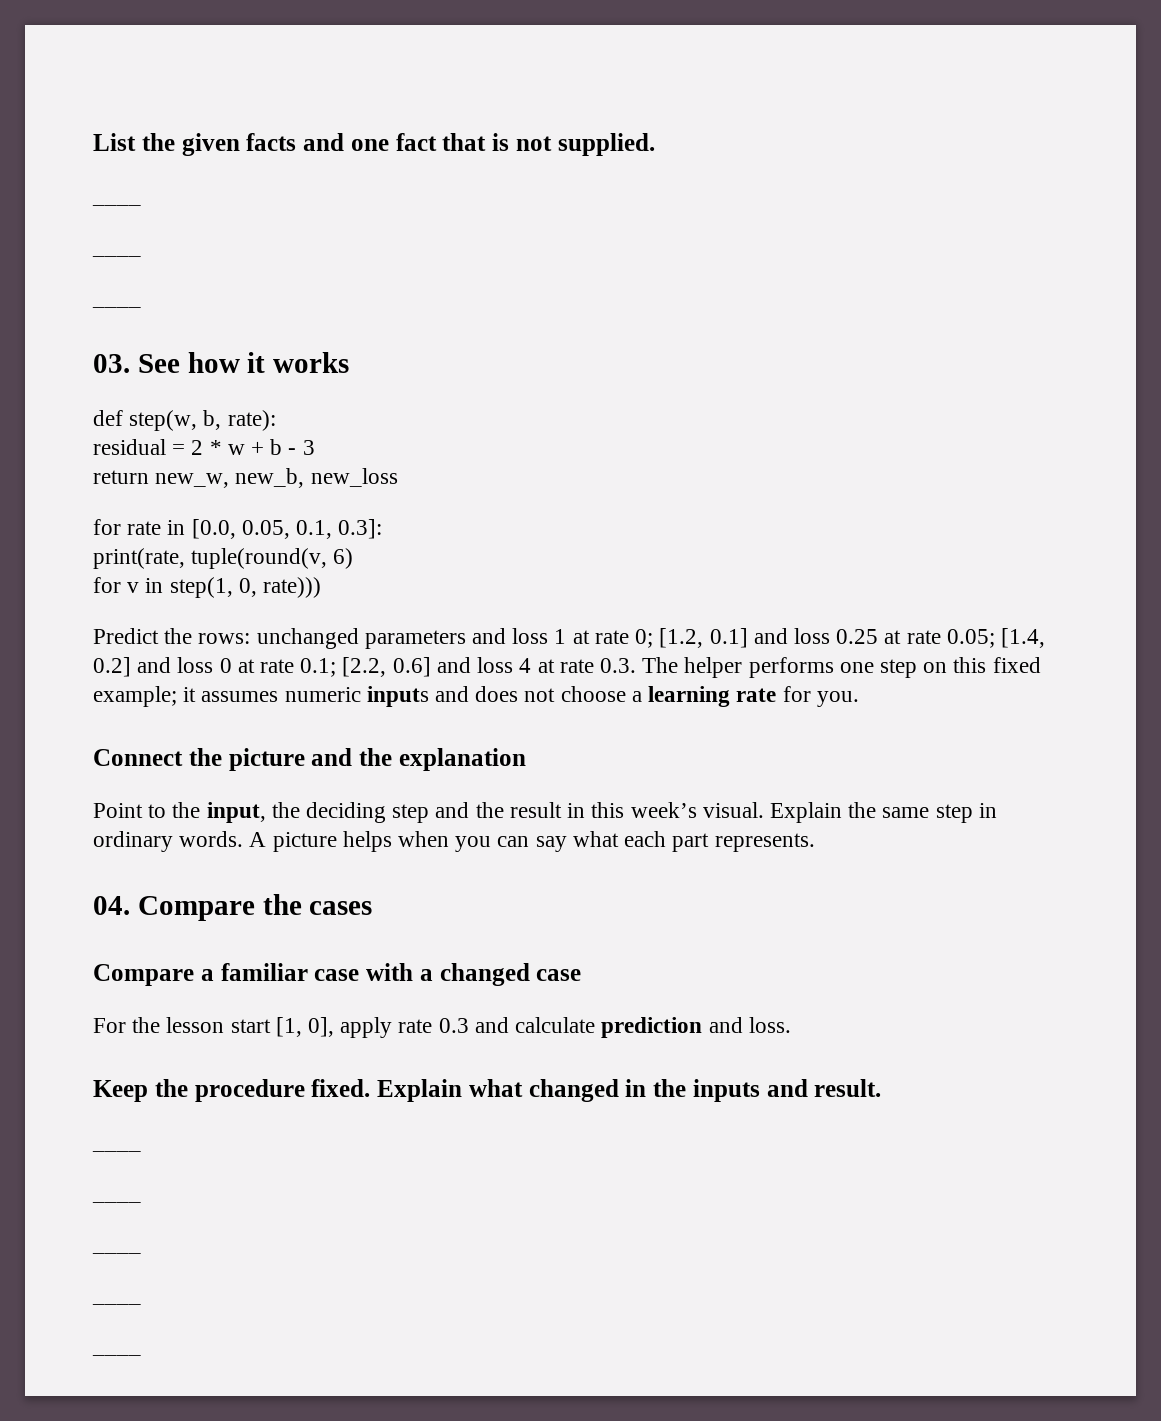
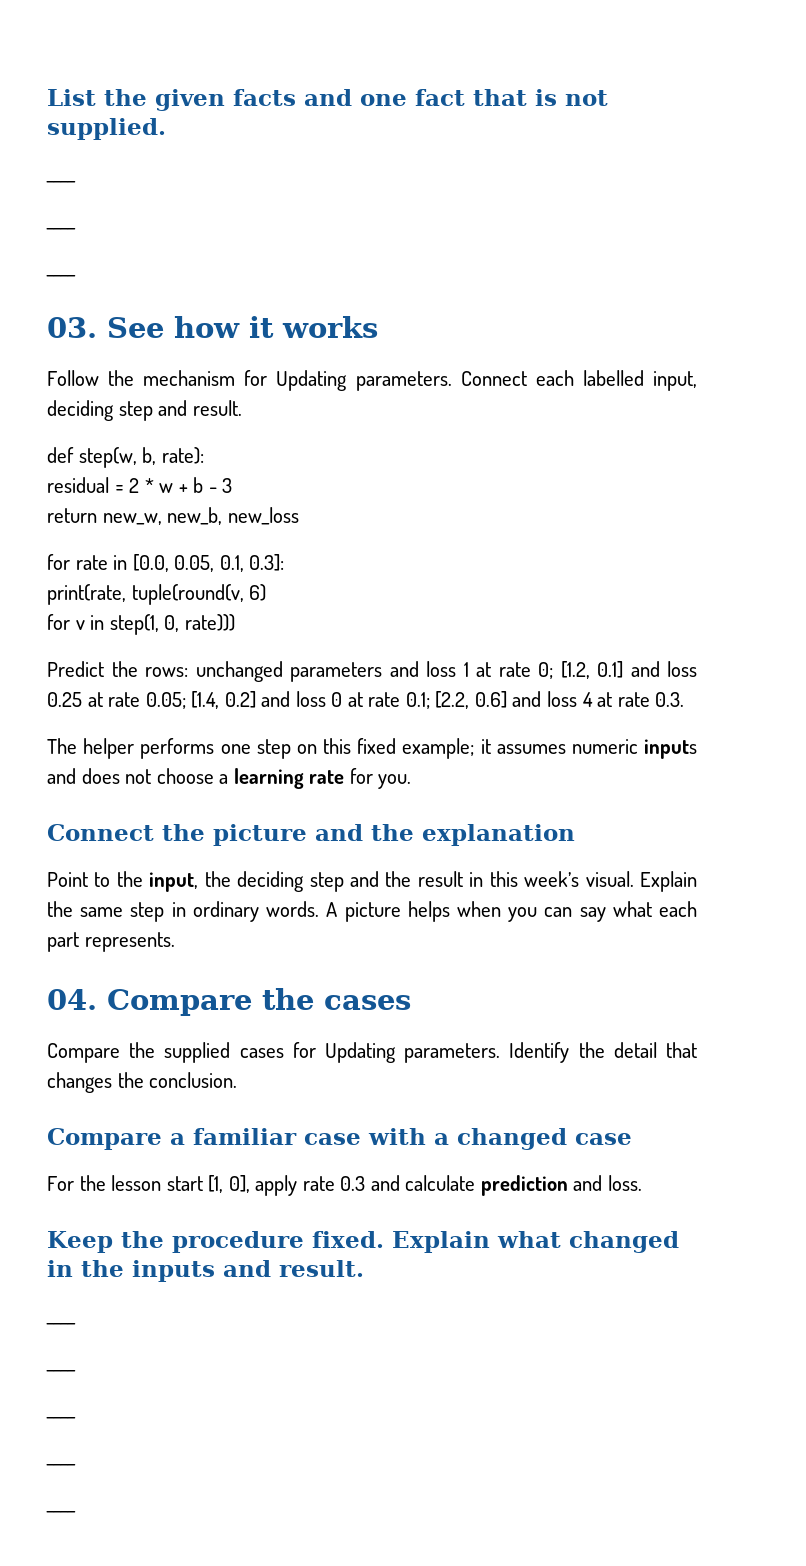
(350, 362) none -> [47,370,697,391] [47,400,242,421] // Follow the mechanism for Updating parameters. Connect each labelled input, deciding step and result.
(636, 665) none -> (685, 699) //
(373, 908) none -> [47,1042,697,1063] [47,1072,238,1093] // Compare the supplied cases for Updating parameters. Identify the detail that changes the conclusion.

